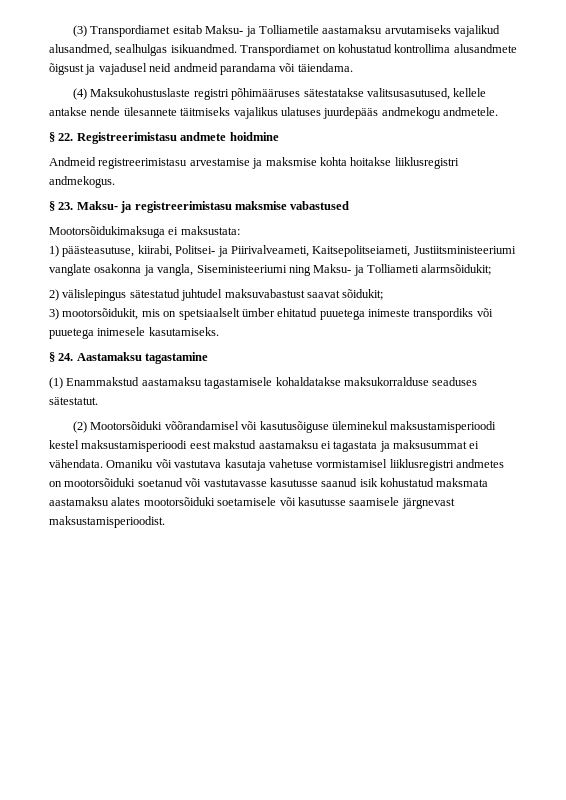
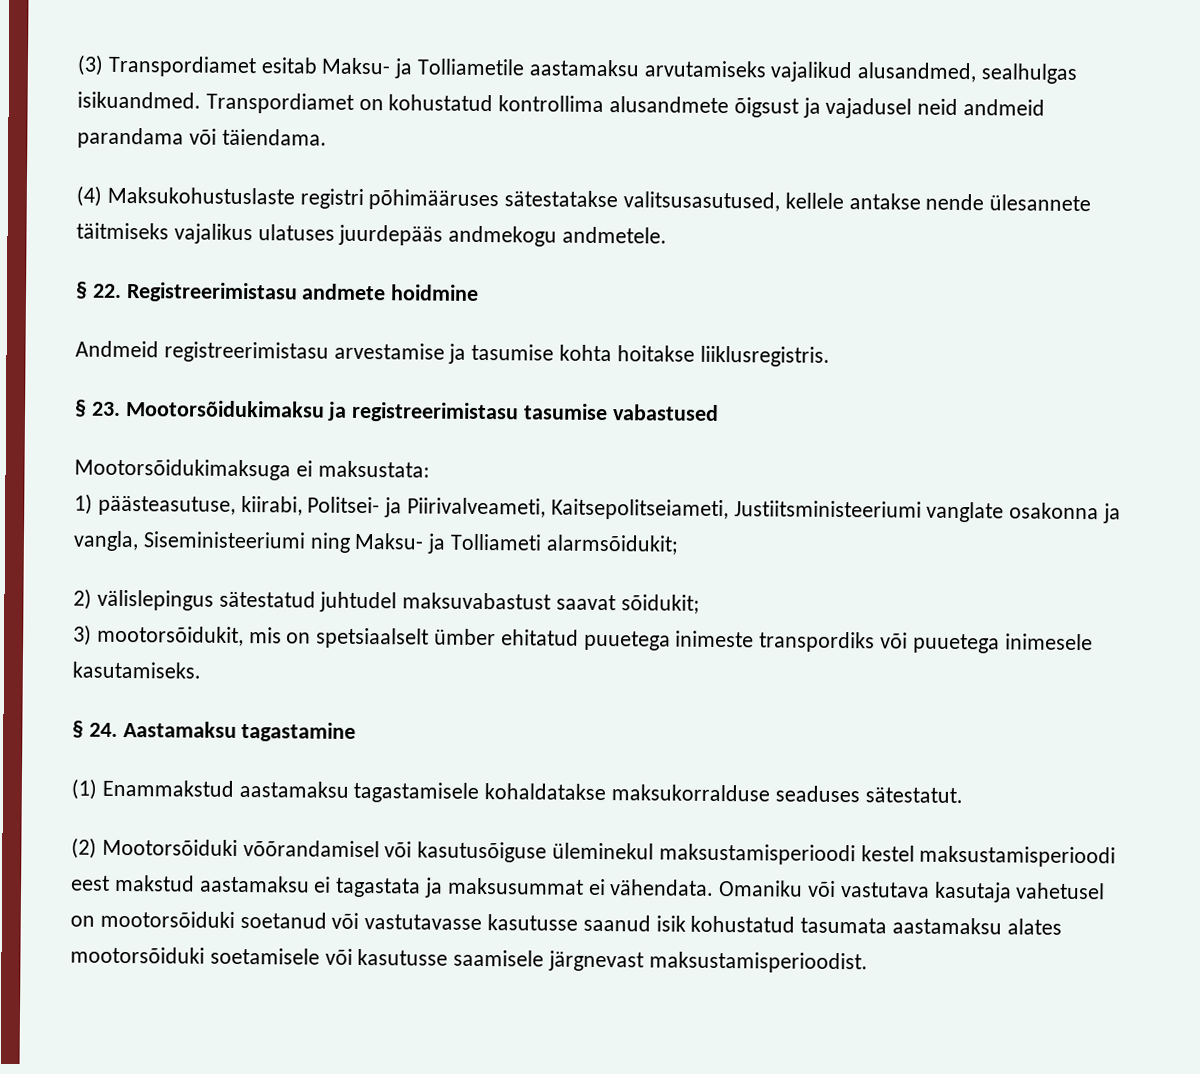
[265,157,317,166] maksmise -> [471,343,555,361] tasumise
[394,157,459,169] [49,176,115,188] liiklusregistri andmekogus. -> [699,345,830,367] liiklusregistris.
[76,201,118,210] Maksu- -> [124,400,325,418] Mootorsõidukimaksu
[234,201,287,210] maksmise -> [523,403,609,421] tasumise
[268,459,504,471] vahetuse vormistamisel liiklusregistri andmetes -> [1015,882,1106,900] vahetusel
[436,478,489,487] maksmata -> [800,917,888,934] tasumata

